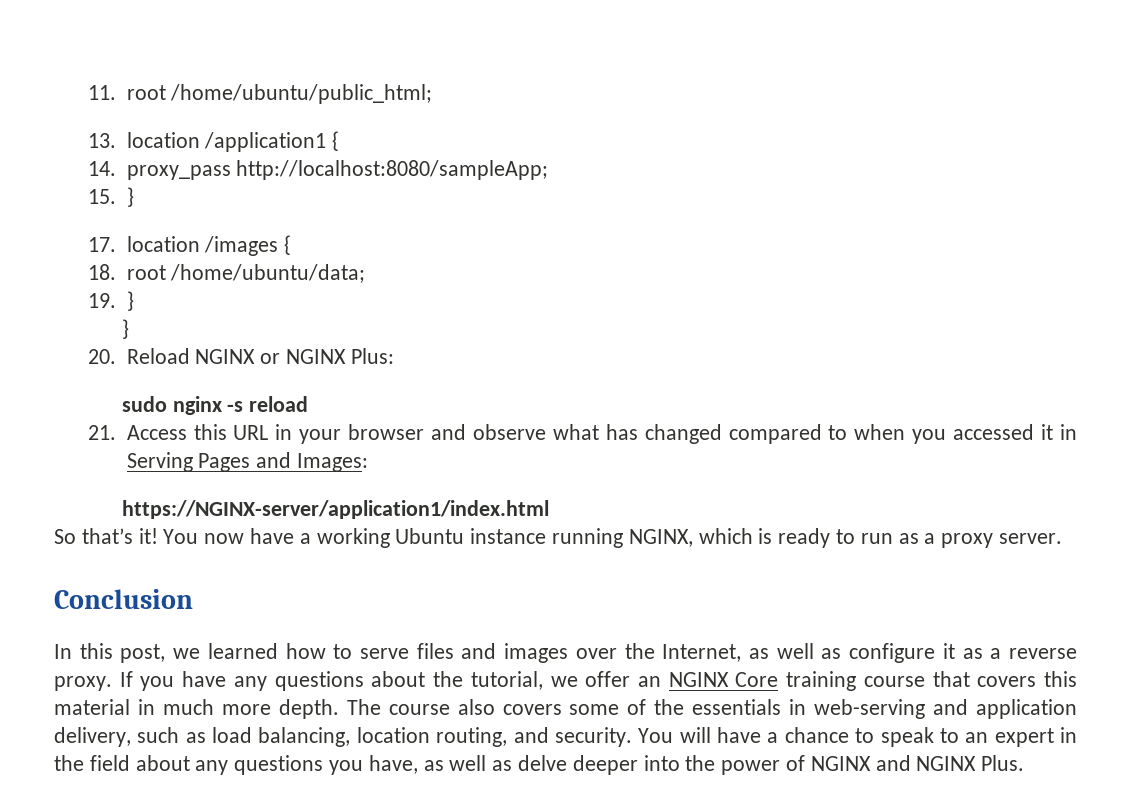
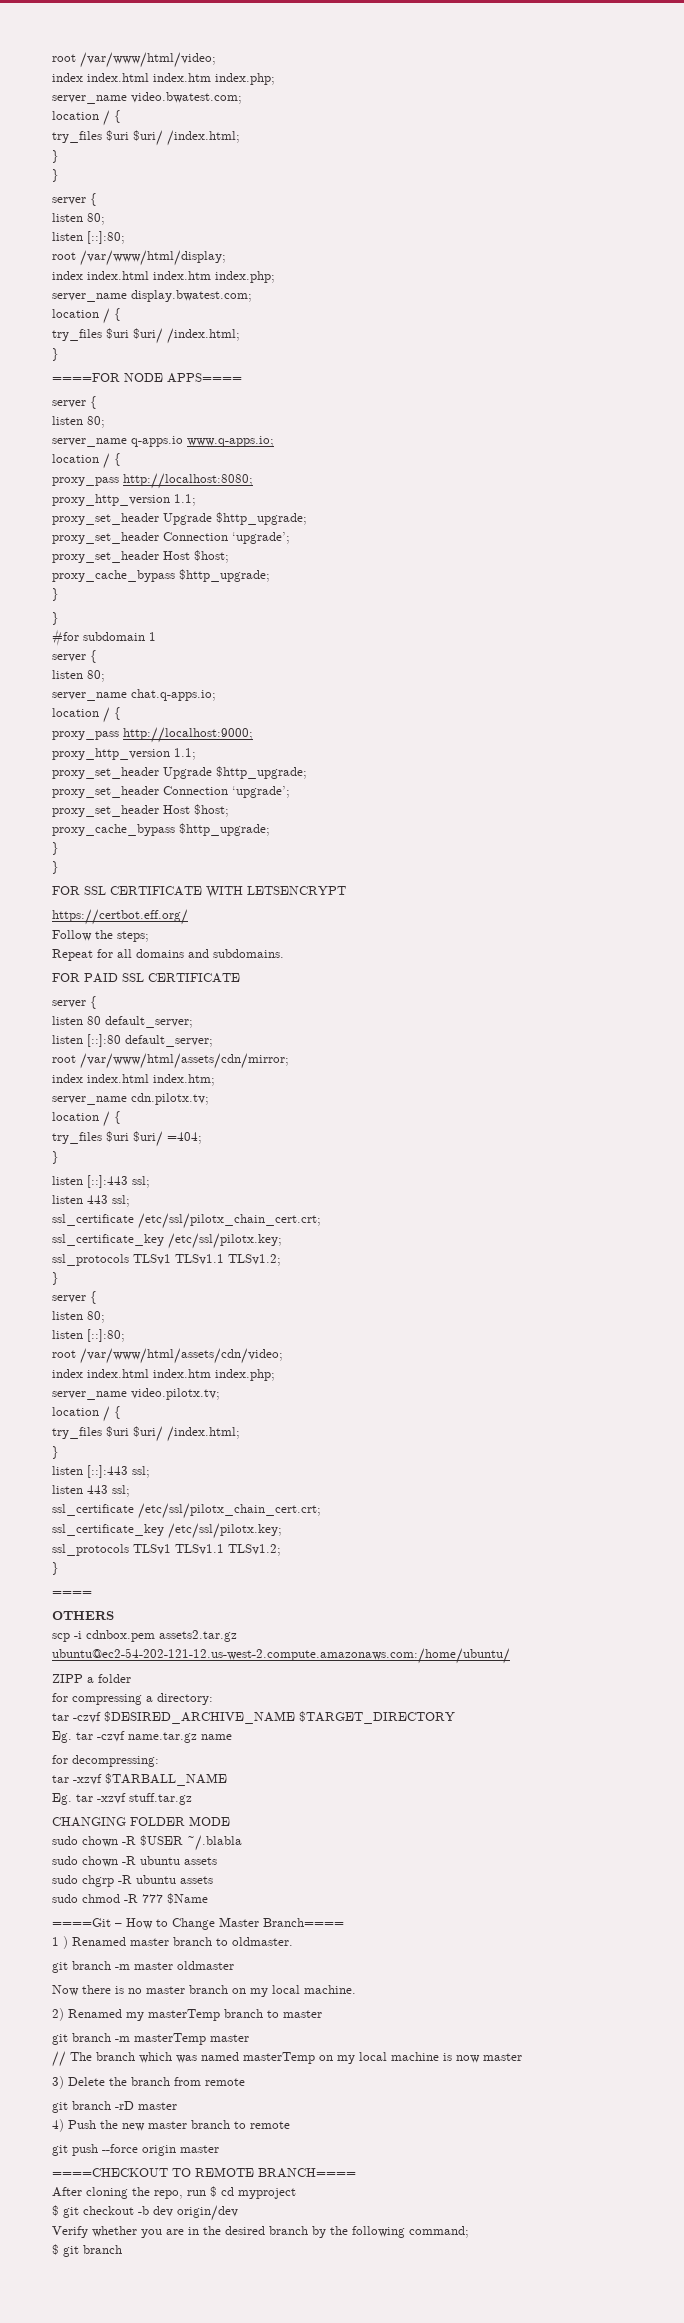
[87,84,433,104] [87,131,340,152] [87,160,549,180] [87,187,134,207] [87,235,292,256] [87,264,366,283] [87,291,134,311] [121,319,129,339] [87,348,394,364] [121,396,309,415] [87,424,1077,444] [126,452,369,472] [121,500,549,519] [54,528,1063,548] [54,589,193,609] [54,643,1077,663] [54,671,1077,691] [54,699,1077,719] [54,727,1077,747] [54,755,1025,775] 11. root /home/ubuntu/public_html; // 13. location /application1 { // 14. proxy_pass http://localhost:8080/sampleApp; // 15. } // 17. location /images { // 18. root /home/ubuntu/data; // 19. } // } // 20. Reload NGINX or NGINX Plus: // sudo nginx -s reload // 21. Access this URL in your browser and observe what has changed compared to when you accessed it in Serving Pages and Images: // https://NGINX-server/application1/index.html // So that’s it! You now have a working Ubuntu instance running NGINX, which is ready to run as a proxy server. // Conclusion // In this post, we learned how to serve files and images over the Internet, as well as configure it as a reverse proxy. If you have any questions about the tutorial, we offer an NGINX Core training course that covers this material in much more depth. The course also covers some of the essentials in web-serving and application delivery, such as load balancing, location routing, and security. You will have a chance to speak to an expert in the field about any questions you have, as well as delve deeper into the power of NGINX and NGINX Plus. -> [52,52,216,68] [52,73,275,85] [52,92,242,104] [52,110,121,126] [52,130,240,146] [52,150,59,163] [52,169,59,182] [52,193,97,206] [52,213,105,225] [52,231,125,244] [52,250,226,266] [52,271,275,283] [52,290,252,302] [52,308,121,324] [52,328,240,344] [52,348,59,361] [52,373,242,383] [52,396,97,409] [52,416,105,428] [52,436,274,447] [52,453,121,469] [52,473,253,489] [52,494,196,506] [52,512,307,525] [52,532,290,544] [52,550,229,563] [52,569,270,582] [52,588,59,601] [52,612,59,625] [52,629,156,646] [52,650,97,663] [52,670,105,682] [52,689,216,701] [52,707,121,723] [52,727,253,743] [52,748,196,760] [52,766,307,779] [52,786,290,798] [52,804,229,817] [52,823,270,836] [52,842,59,855] [52,861,59,874] [52,886,346,898] [52,909,188,925] [52,930,149,942] [52,949,284,961] [52,973,240,983] [52,996,97,1009] [52,1016,193,1028] [52,1034,213,1047] [52,1053,289,1069] [52,1074,215,1086] [52,1093,209,1105] [52,1111,121,1127] [52,1131,202,1147] [52,1151,59,1164] [52,1175,150,1188] [52,1195,130,1207] [52,1213,321,1229] [52,1233,282,1249] [52,1254,281,1266] [52,1272,59,1285] [52,1291,97,1304] [52,1311,105,1323] [52,1329,125,1342] [52,1348,283,1364] [52,1369,275,1381] [52,1388,220,1400] [52,1406,121,1422] [52,1426,240,1442] [52,1446,59,1459] [52,1465,150,1478] [52,1485,130,1497] [52,1503,321,1519] [52,1523,282,1539] [52,1544,281,1556] [52,1562,59,1575] [52,1591,92,1596] [52,1611,114,1620] [52,1630,237,1642] [52,1648,510,1664] [52,1674,131,1683] [52,1693,213,1705] [52,1711,455,1724] [52,1731,232,1743] [52,1755,159,1767] [52,1773,227,1786] [52,1793,192,1805] [52,1816,230,1827] [52,1835,242,1851] [52,1856,217,1867] [52,1875,213,1887] [52,1893,208,1904] [52,1917,344,1930] [52,1936,293,1949] [52,1961,234,1973] [52,1985,356,1997] [52,2008,322,2021] [52,2033,249,2045] [52,2051,522,2067] [52,2076,245,2089] [52,2101,177,2113] [52,2119,290,2132] [52,2144,219,2156] [52,2167,356,2178] [52,2186,296,2199] [52,2205,238,2221] [52,2226,469,2238] [52,2244,122,2257] root /var/www/html/video; // index index.html index.htm index.php; // server_name video.bwatest.com; // location / { // try_files $uri $uri/ /index.html; // } // } // server { // listen 80; // listen [::]:80; // root /var/www/html/display; // index index.html index.htm index.php; // server_name display.bwatest.com; // location / { // try_files $uri $uri/ /index.html; // } // ====FOR NODE APPS==== // server { // listen 80; // server_name q-apps.io www.q-apps.io; // location / { // proxy_pass http://localhost:8080; // proxy_http_version 1.1; // proxy_set_header Upgrade $http_upgrade; // proxy_set_header Connection ‘upgrade’; // proxy_set_header Host $host; // proxy_cache_bypass $http_upgrade; // } // } // #for subdomain 1 // server { // listen 80; // server_name chat.q-apps.io; // location / { // proxy_pass http://localhost:9000; // proxy_http_version 1.1; // proxy_set_header Upgrade $http_upgrade; // proxy_set_header Connection ‘upgrade’; // proxy_set_header Host $host; // proxy_cache_bypass $http_upgrade; // } // } // FOR SSL CERTIFICATE WITH LETSENCRYPT // https://certbot.eff.org/ // Follow the steps; // Repeat for all domains and subdomains. // FOR PAID SSL CERTIFICATE // server { // listen 80 default_server; // listen [::]:80 default_server; // root /var/www/html/assets/cdn/mirror; // index index.html index.htm; // server_name cdn.pilotx.tv; // location / { // try_files $uri $uri/ =404; // } // listen [::]:443 ssl; // listen 443 ssl; // ssl_certificate /etc/ssl/pilotx_chain_cert.crt; // ssl_certificate_key /etc/ssl/pilotx.key; // ssl_protocols TLSv1 TLSv1.1 TLSv1.2; // } // server { // listen 80; // listen [::]:80; // root /var/www/html/assets/cdn/video; // index index.html index.htm index.php; // server_name video.pilotx.tv; // location / { // try_files $uri $uri/ /index.html; // } // listen [::]:443 ssl; // listen 443 ssl; // ssl_certificate /etc/ssl/pilotx_chain_cert.crt; // ssl_certificate_key /etc/ssl/pilotx.key; // ssl_protocols TLSv1 TLSv1.1 TLSv1.2; // } // ==== // OTHERS // scp -i cdnbox.pem assets2.tar.gz ubuntu@ec2-54-202-121-12.us-west-2.compute.amazonaws.com:/home/ubuntu/ // ZIPP a folder // for compressing a directory: // tar -czvf $DESIRED_ARCHIVE_NAME $TARGET_DIRECTORY // Eg. tar -czvf name.tar.gz name // for decompressing: // tar -xzvf $TARBALL_NAME // Eg. tar -xzvf stuff.tar.gz // CHANGING FOLDER MODE // sudo chown -R $USER ~/.blabla // sudo chown -R ubuntu assets // sudo chgrp -R ubuntu assets // sudo chmod -R 777 $Name // ====Git – How to Change Master Branch==== // 1 ) Renamed master branch to oldmaster. // git branch -m master oldmaster // Now there is no master branch on my local machine. // 2) Renamed my masterTemp branch to master // git branch -m masterTemp master // // The branch which was named masterTemp on my local machine is now master // 3) Delete the branch from remote // git branch -rD master // 4) Push the new master branch to remote // git push --force origin master // ====CHECKOUT TO REMOTE BRANCH==== // After cloning the repo, run $ cd myproject // $ git checkout -b dev origin/dev // Verify whether you are in the desired branch by the following command; // $ git branch

